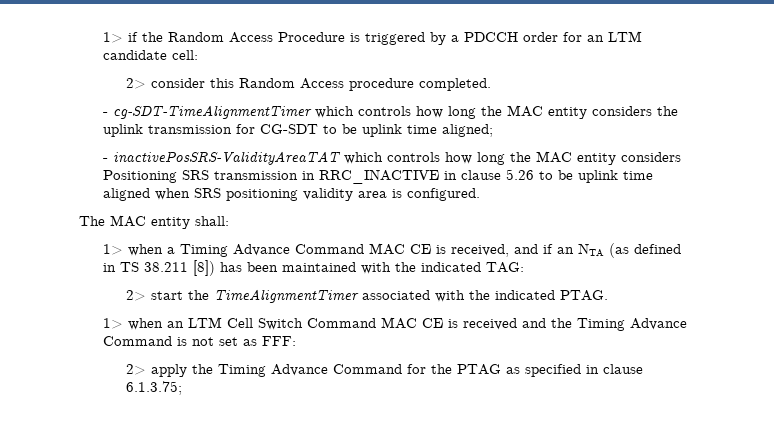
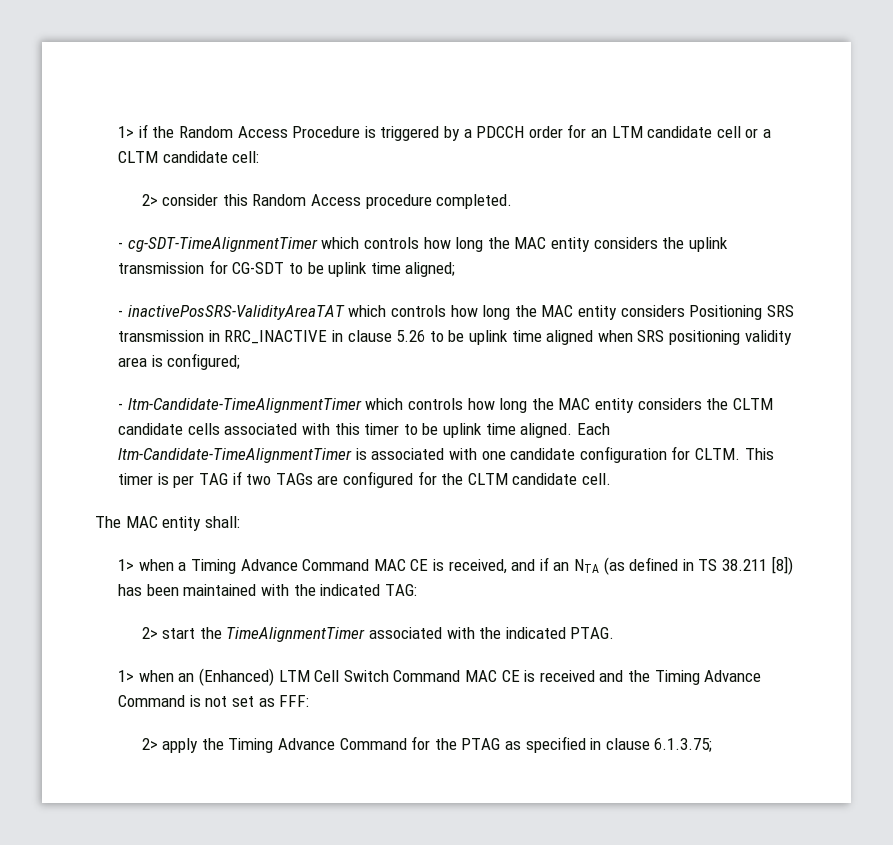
(167, 55) none -> [716,126,771,138] [118,151,228,163] cell or a CLTM candidate
[406,188,480,201] configured. -> [167,353,241,370] [118,398,773,413] [118,423,610,438] [118,446,774,463] [118,471,611,488] configured; // - ltm-Candidate-TimeAlignmentTimer which controls how long the MAC entity considers the CLTM candidate cells associated with this timer to be uplink time aligned. Each ltm-Candidate-TimeAlignmentTimer is associated with one candidate configuration for CLTM. This timer is per TAG if two TAGs are configured for the CLTM candidate cell.
(184, 324) none -> [199,668,275,686] (Enhanced)

